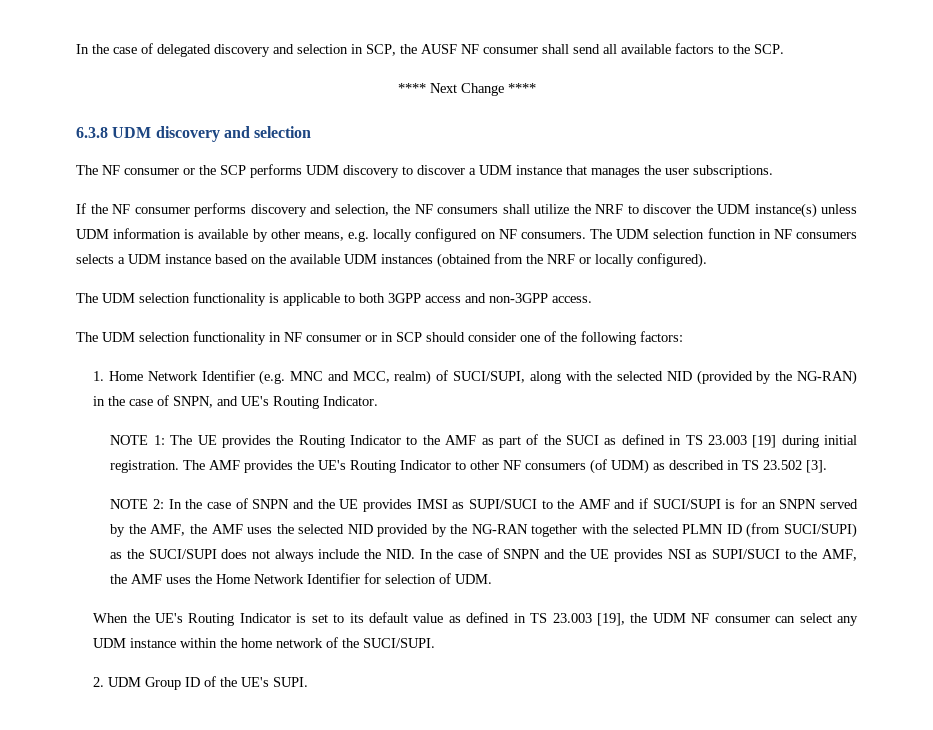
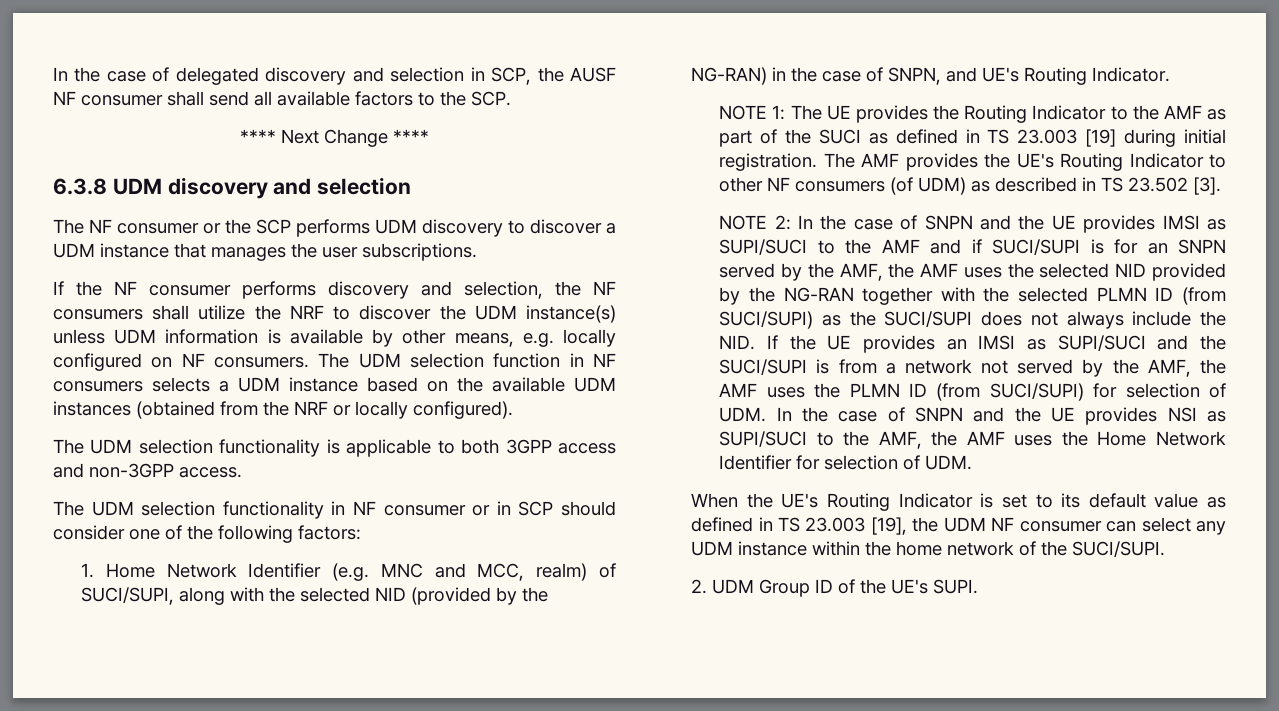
(415, 554) none -> [766,335,1226,353] [719,359,1226,377] [719,383,1226,401] [719,407,767,422] If the UE provides an IMSI as SUPI/SUCI and the SUCI/SUPI is from a network not served by the AMF, the AMF uses the PLMN ID (from SUCI/SUPI) for selection of UDM.

